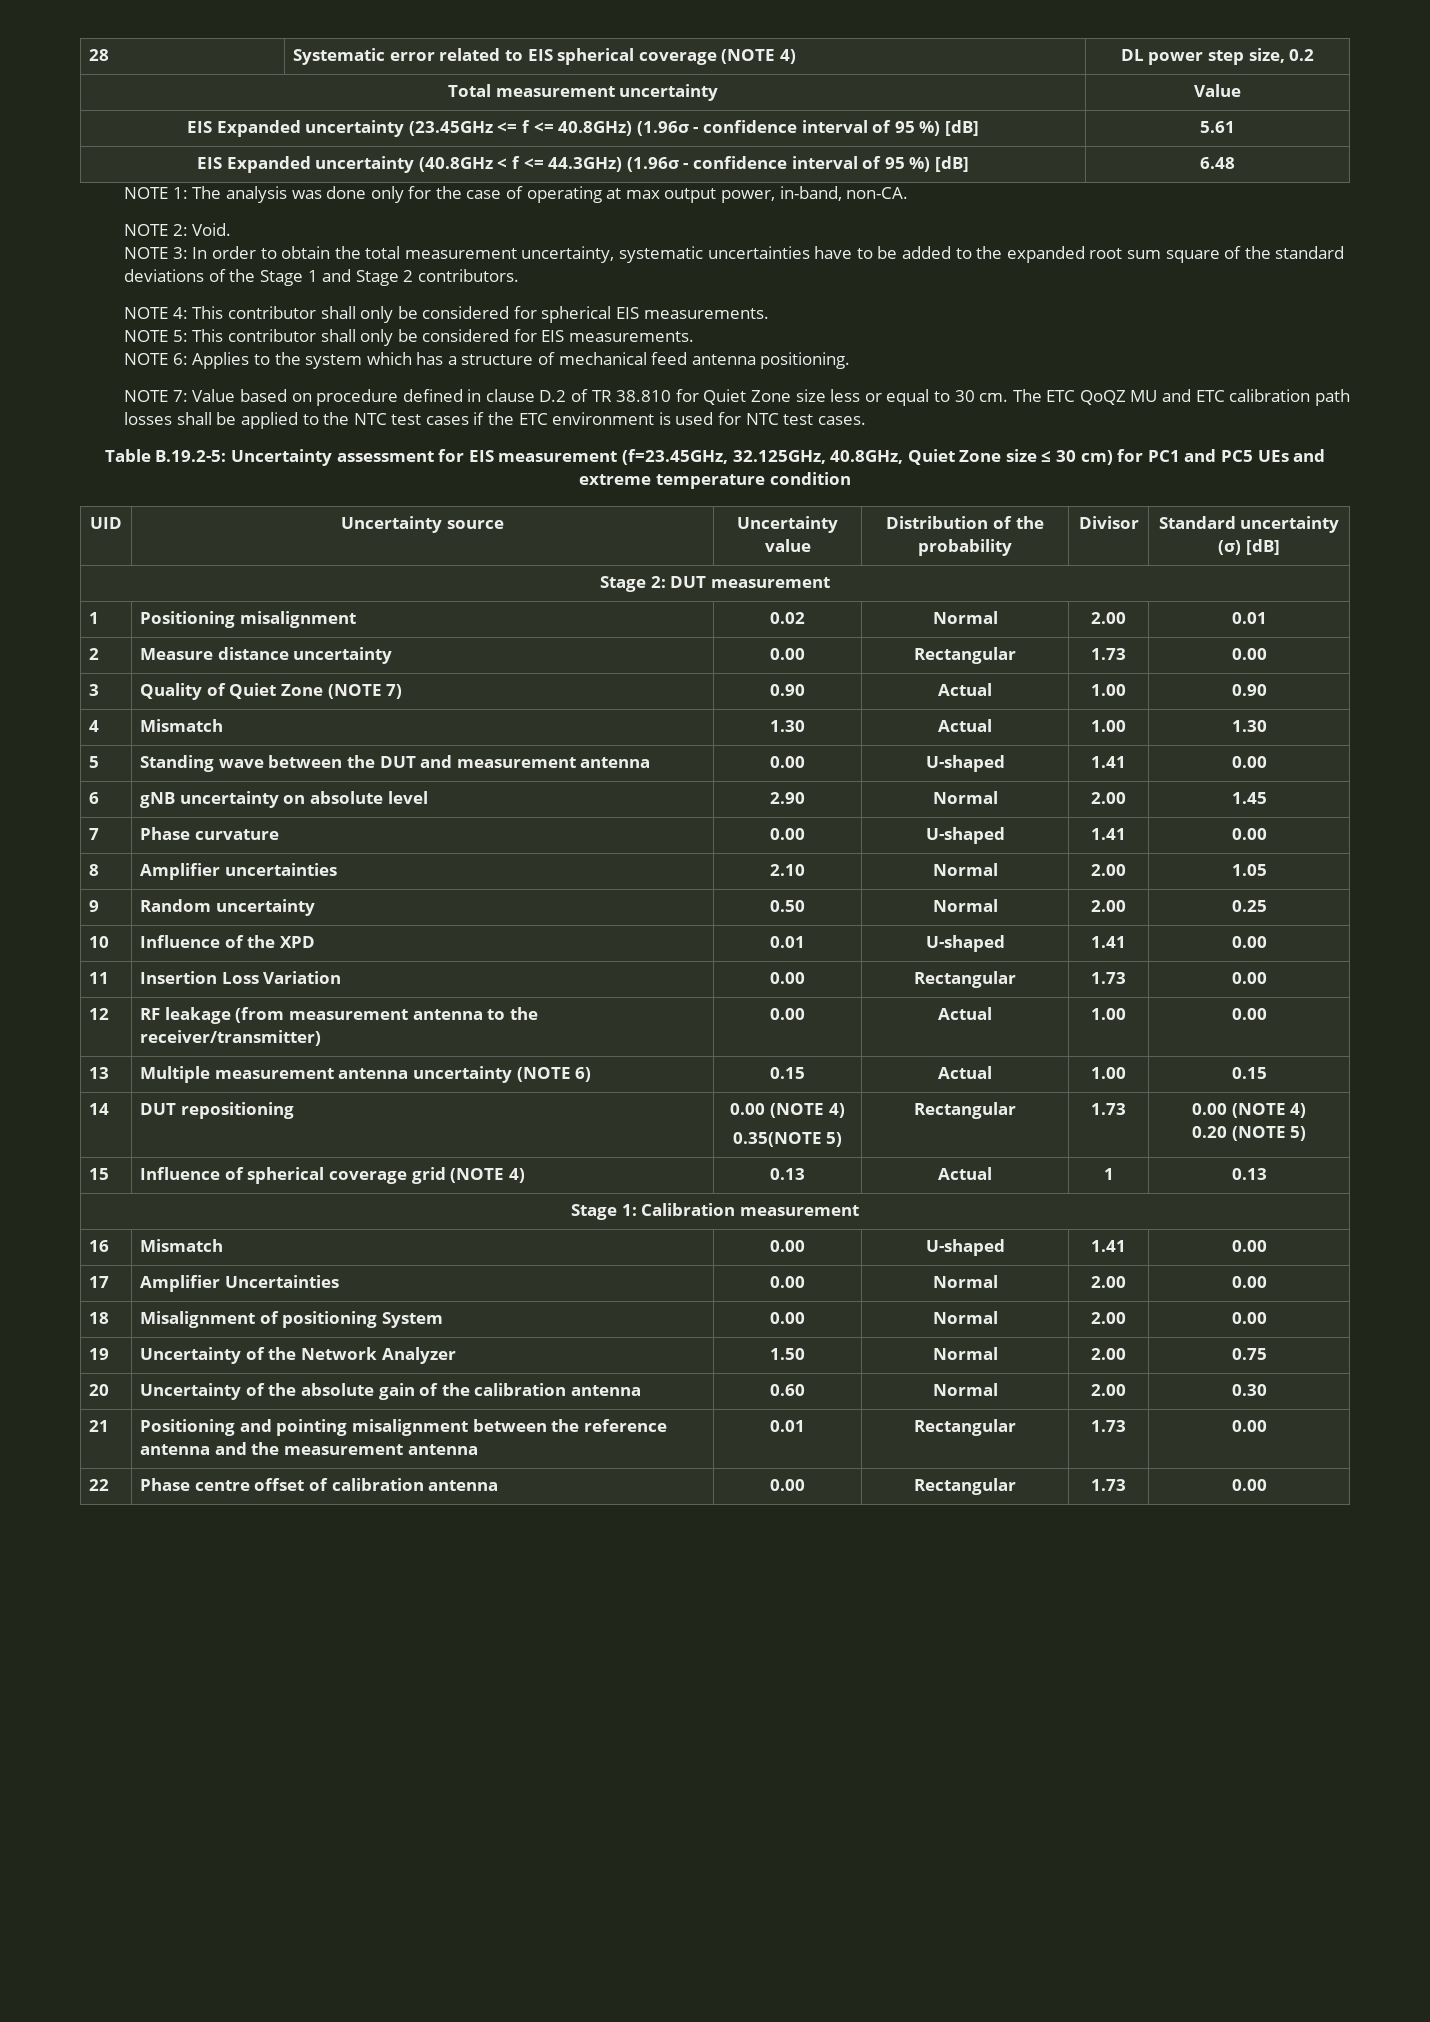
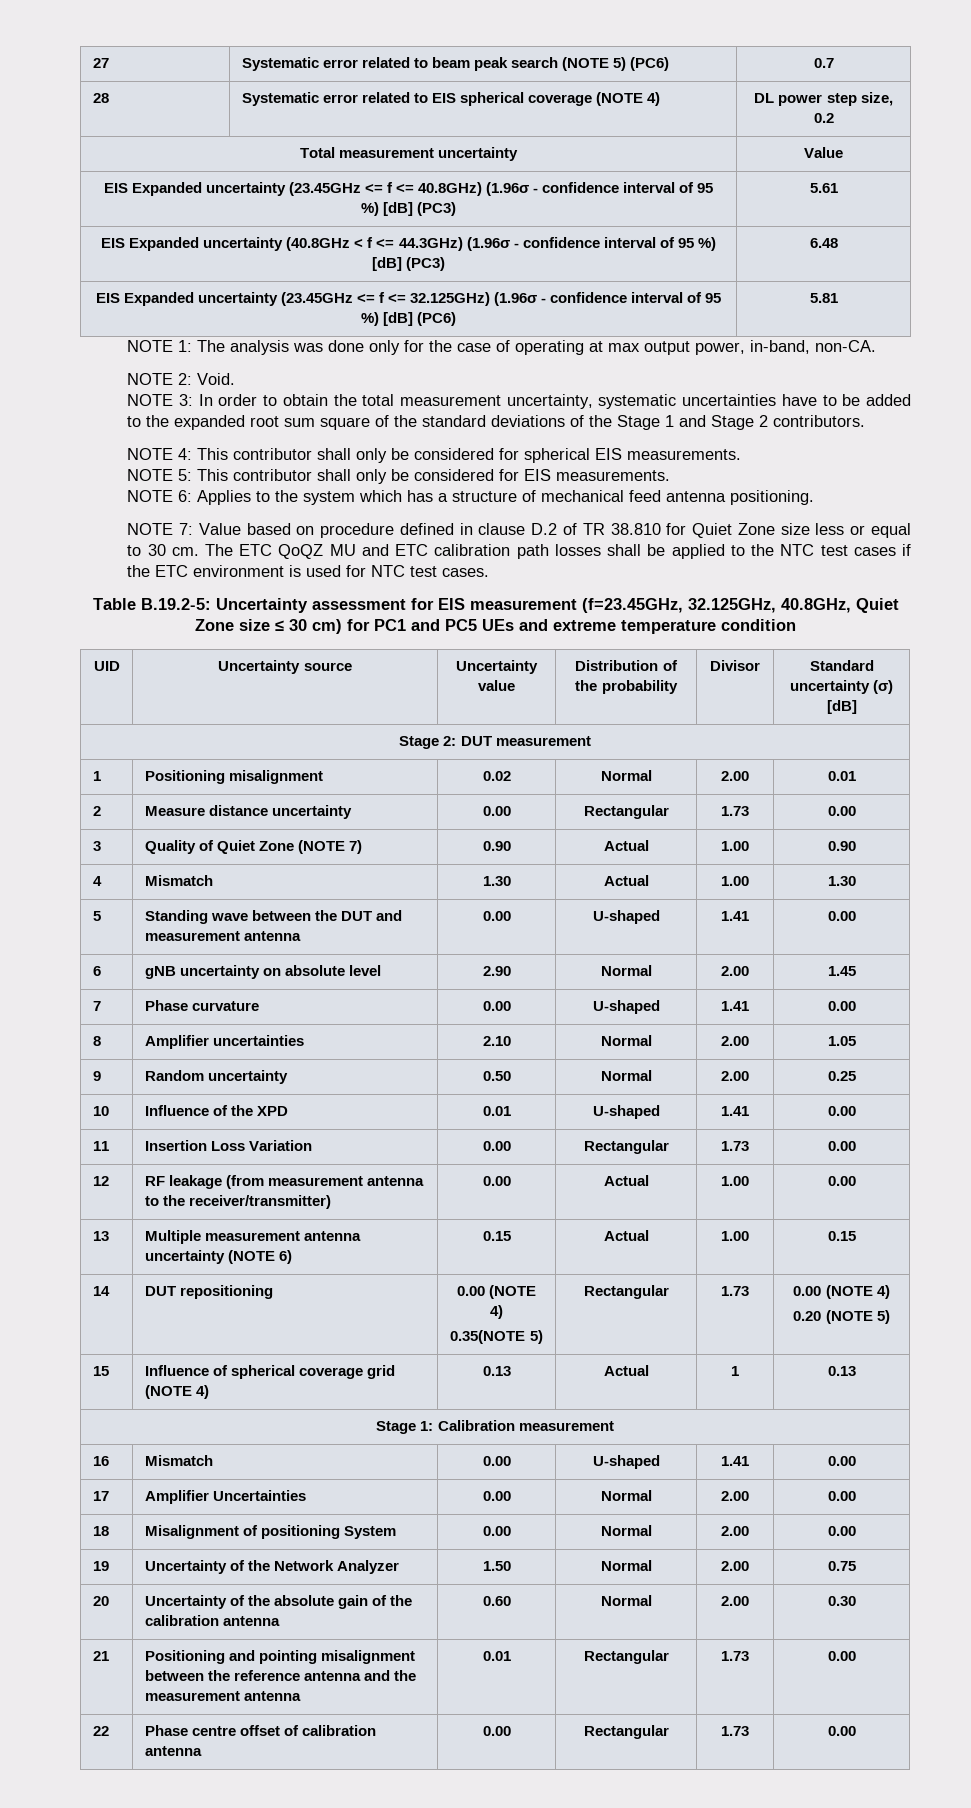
(89, 55) none -> [92,58,109,68] [241,57,670,71] [813,58,834,68] 27 | Systematic error related to beam peak search (NOTE 5) (PC6) | 0.7 //
(979, 128) none -> [417,202,457,216] (PC3)
(969, 164) none -> [406,257,446,271] (PC3)
(1235, 163) none -> [95,292,722,306] [360,312,457,326] [809,293,838,303] // EIS Expanded uncertainty (23.45GHz <= f <= 32.125GHz) (1.96σ - confidence interval of 95 %) [dB] (PC6) | 5.81

